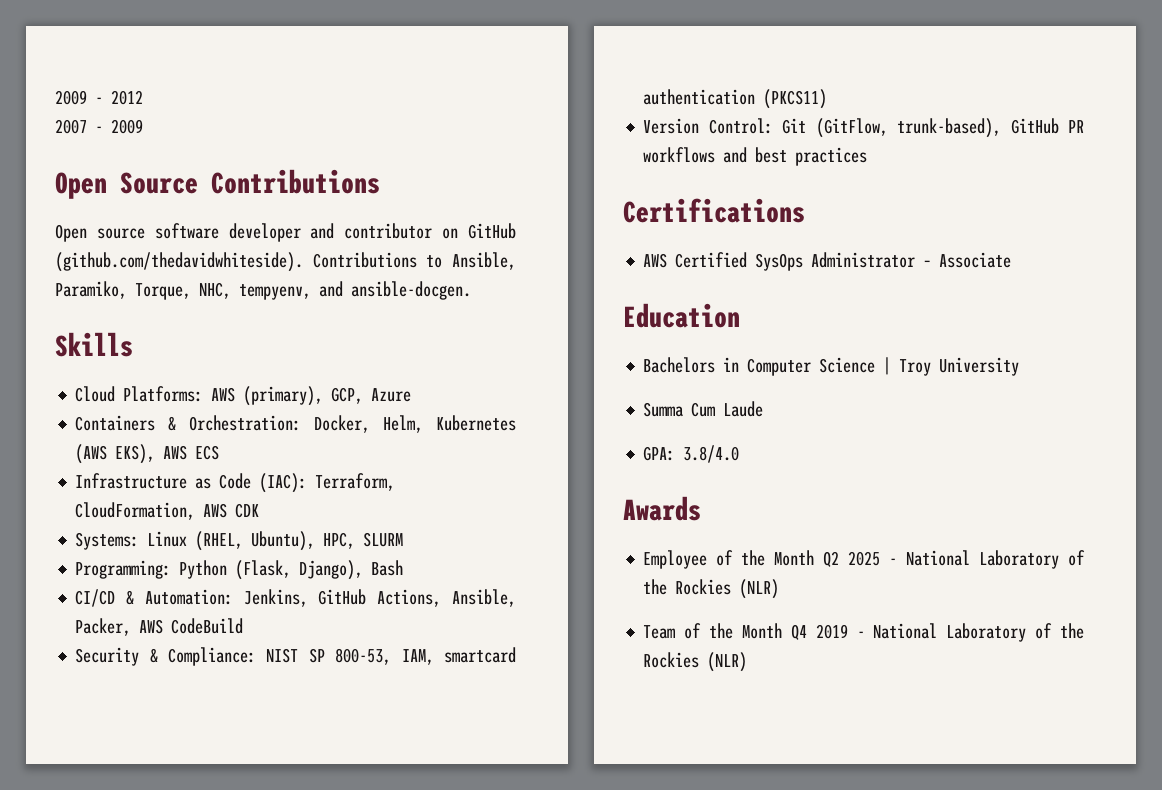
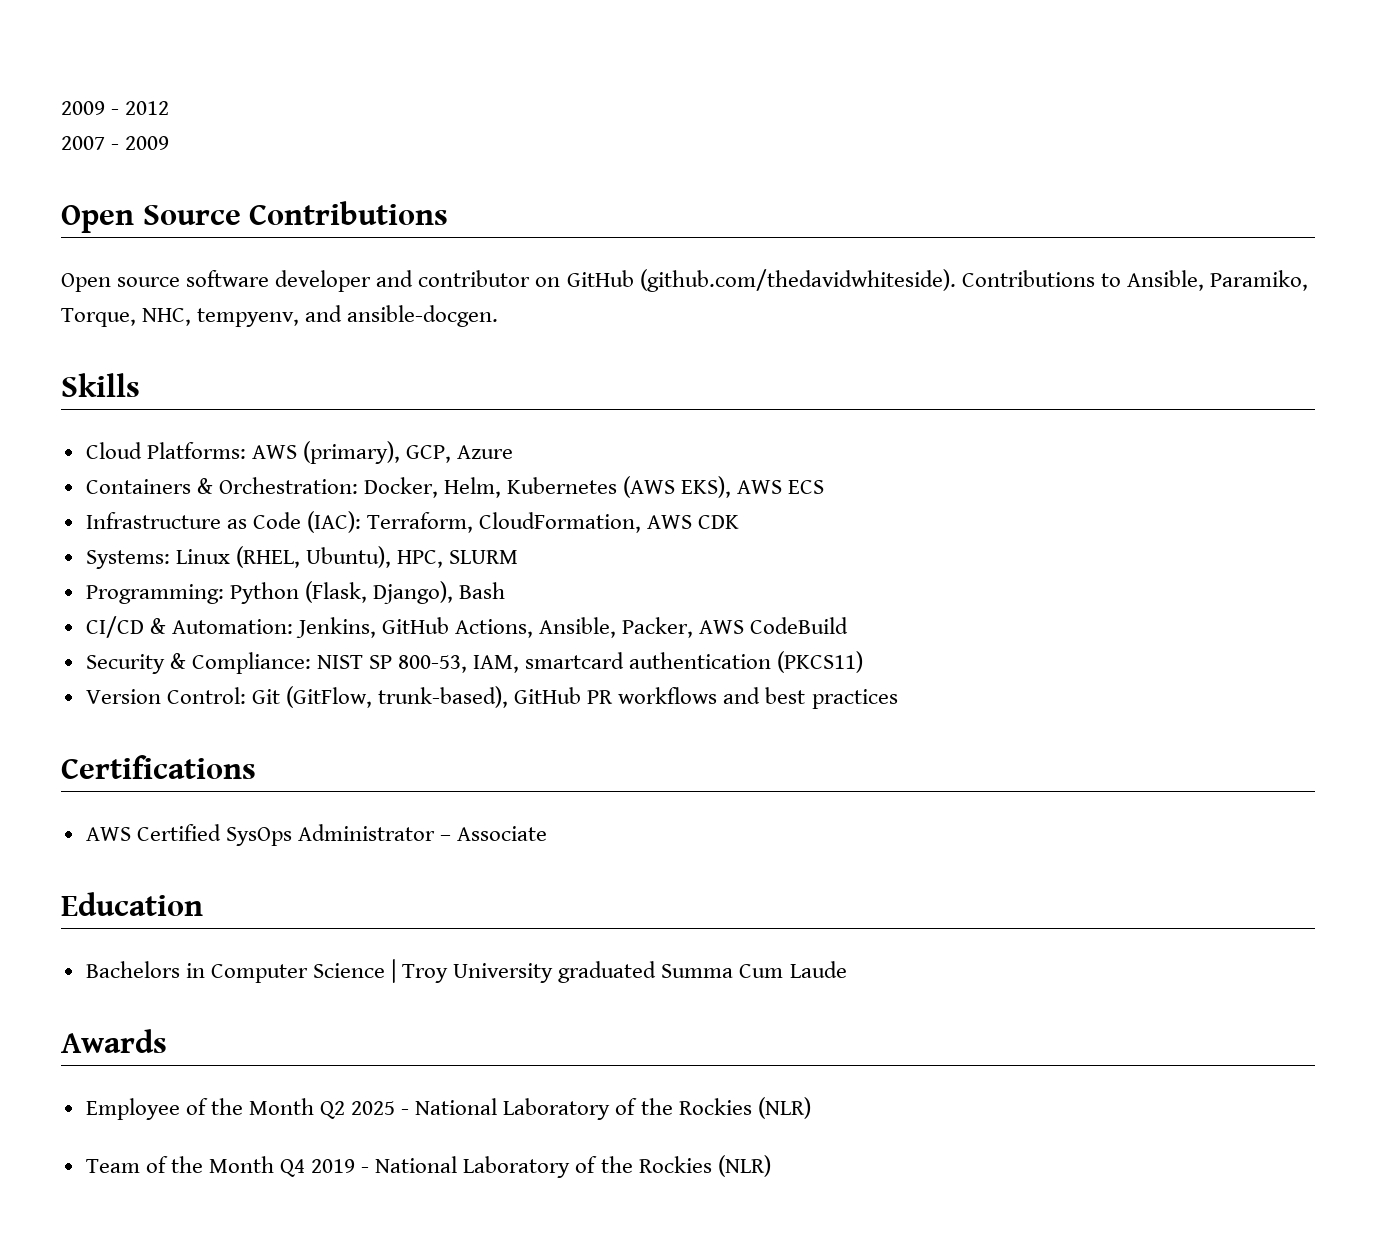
(1020, 366) // -> [558,961,657,983] graduated
[643,445,740,463] // GPA: 3.8/4.0 -> (847, 969) none

